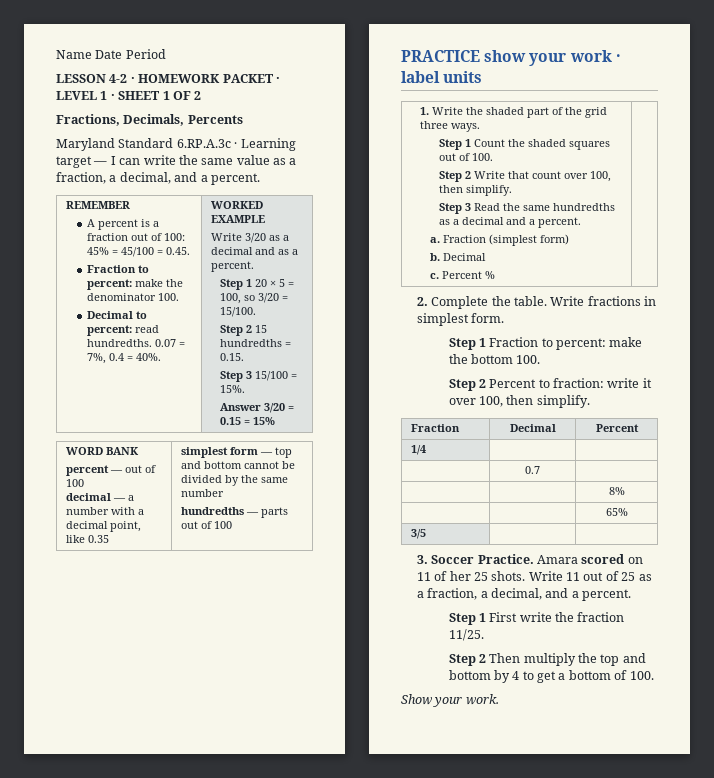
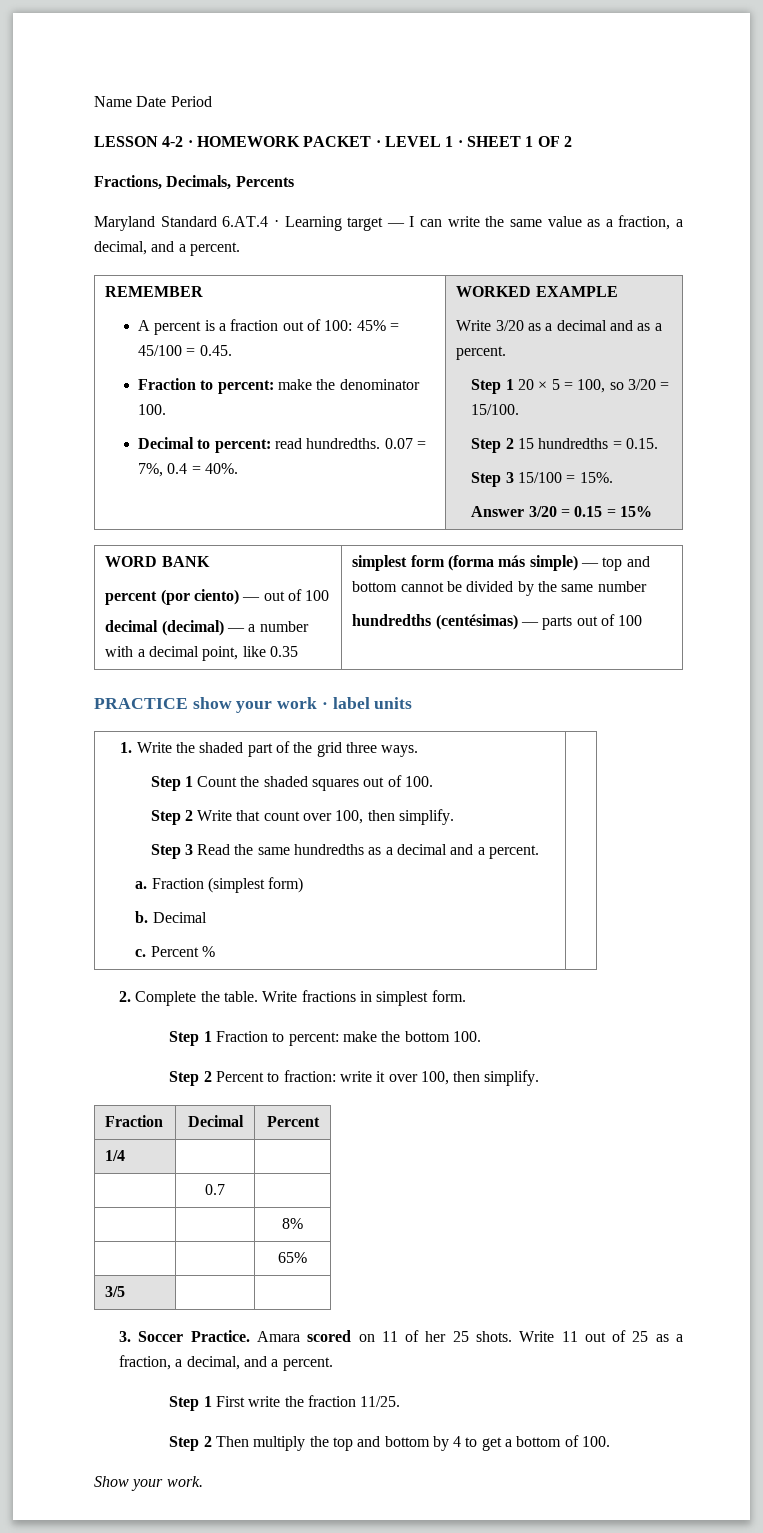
[176,139,231,148] 6.RP.A.3c -> [222,216,269,227] 6.AT.4
(109, 470) none -> [160,589,240,605] (por ciento)
(111, 497) none -> [161,620,224,636] (decimal)
(258, 451) none -> [448,555,578,571] (forma más simple)
(244, 511) none -> [435,614,518,630] (centésimas)

